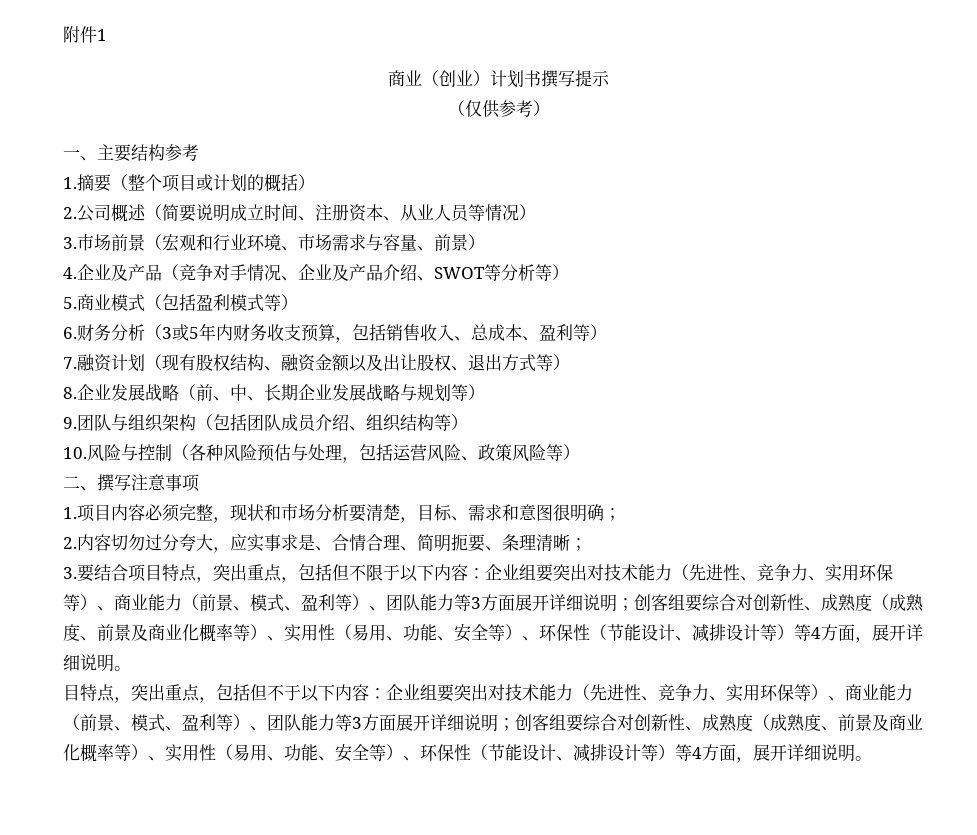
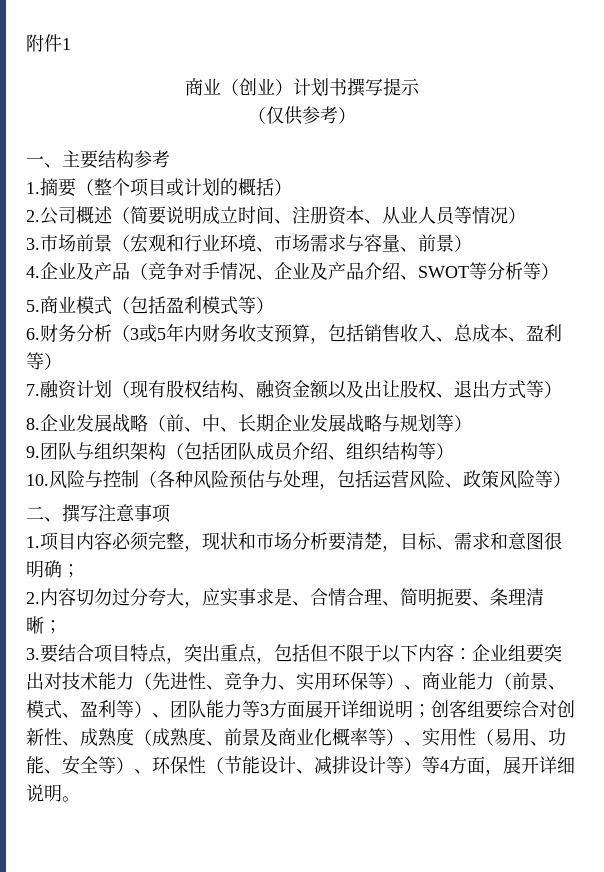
[63,684,913,703] [63,714,923,732] [63,744,872,763] // 目特点，突出重点，包括但不于以下内容：企业组要突出对技术能力（先进性、竞争力、实用环保等）、商业能力（前景、模式、盈利等）、团队能力等3方面展开详细说明；创客组要综合对创新性、成熟度（成熟度、前景及商业化概率等）、实用性（易用、功能、安全等）、环保性（节能设计、减排设计等）等4方面，展开详细说明。 -> (80, 799) none

